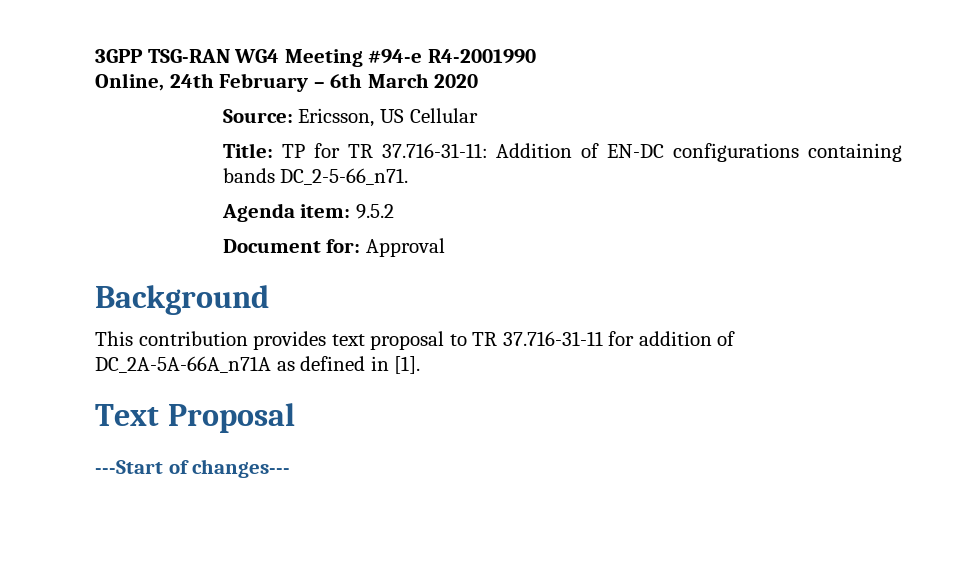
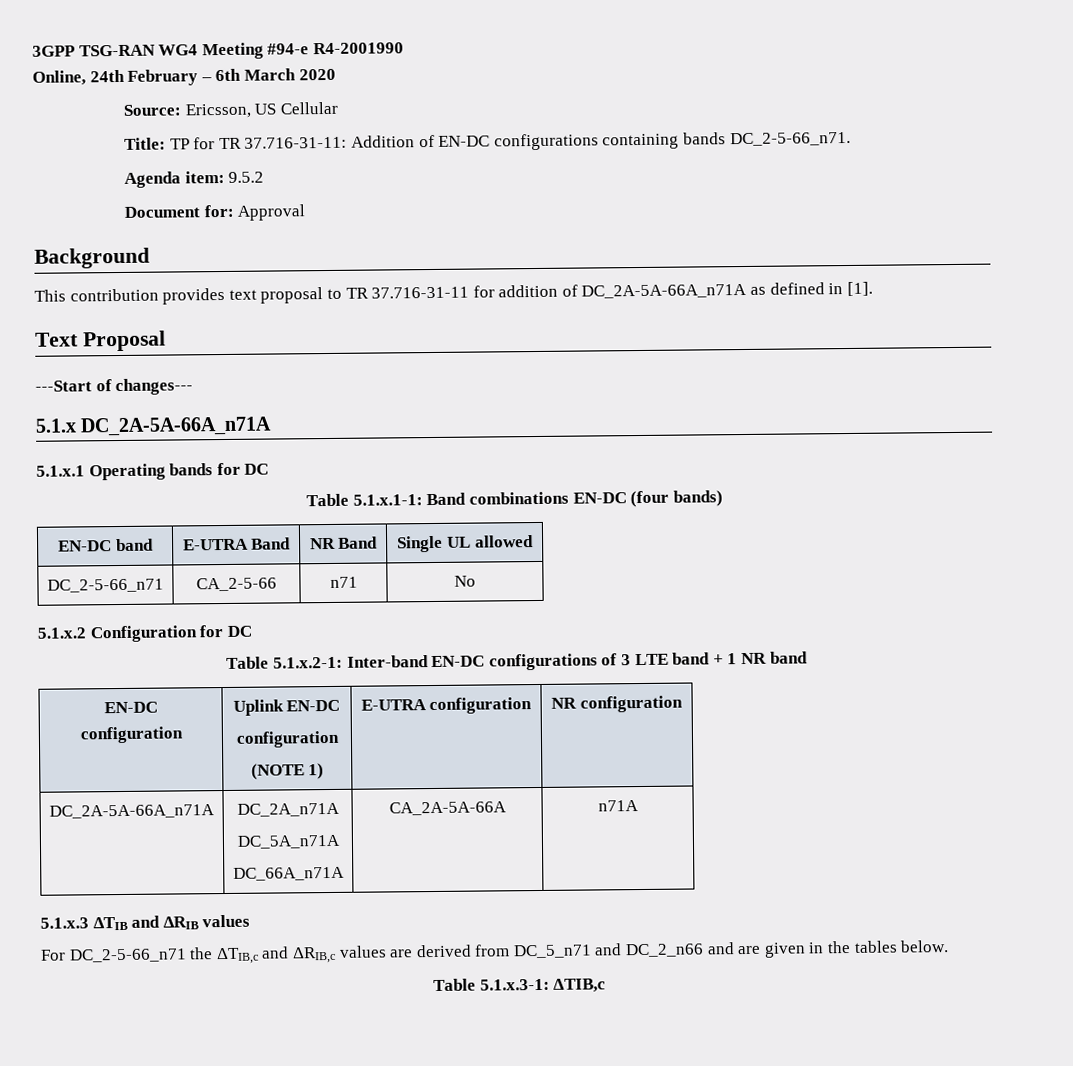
(291, 468) none -> [35,416,273,437] [36,462,270,481] [306,490,723,508] [58,538,154,552] [182,537,292,551] [309,536,379,550] [397,535,534,553] [47,578,164,593] [196,577,277,592] [329,576,358,588] [454,575,476,587] [37,625,252,643] [226,651,808,671] [103,701,158,714] [79,726,183,744] [232,699,341,716] [235,730,340,748] [250,763,325,780] [360,697,533,715] [551,695,683,713] [49,804,215,819] [236,802,340,817] [236,834,341,849] [233,866,345,881] [388,801,507,816] [597,800,639,812] [40,914,251,931] [40,940,950,965] [432,978,607,993] // 5.1.x DC_2A-5A-66A_n71A // 5.1.x.1 Operating bands for DC // Table 5.1.x.1-1: Band combinations EN-DC (four bands) // EN-DC band | E-UTRA Band | NR Band | Single UL allowed // DC_2-5-66_n71 | CA_2-5-66 | n71 | No // 5.1.x.2 Configuration for DC // Table 5.1.x.2-1: Inter-band EN-DC configurations of 3 LTE band + 1 NR band // EN-DC // configuration | Uplink EN-DC // configuration // (NOTE 1) | E-UTRA configuration | NR configuration // DC_2A-5A-66A_n71A | DC_2A_n71A // DC_5A_n71A // DC_66A_n71A | CA_2A-5A-66A | n71A // 5.1.x.3 ∆TIB and ∆RIB values // For DC_2-5-66_n71 the ΔTIB,c and ΔRIB,c values are derived from DC_5_n71 and DC_2_n66 and are given in the tables below. // Table 5.1.x.3-1: ΔTIB,c

